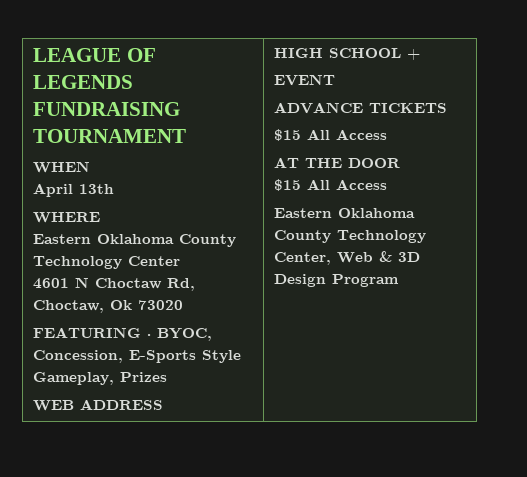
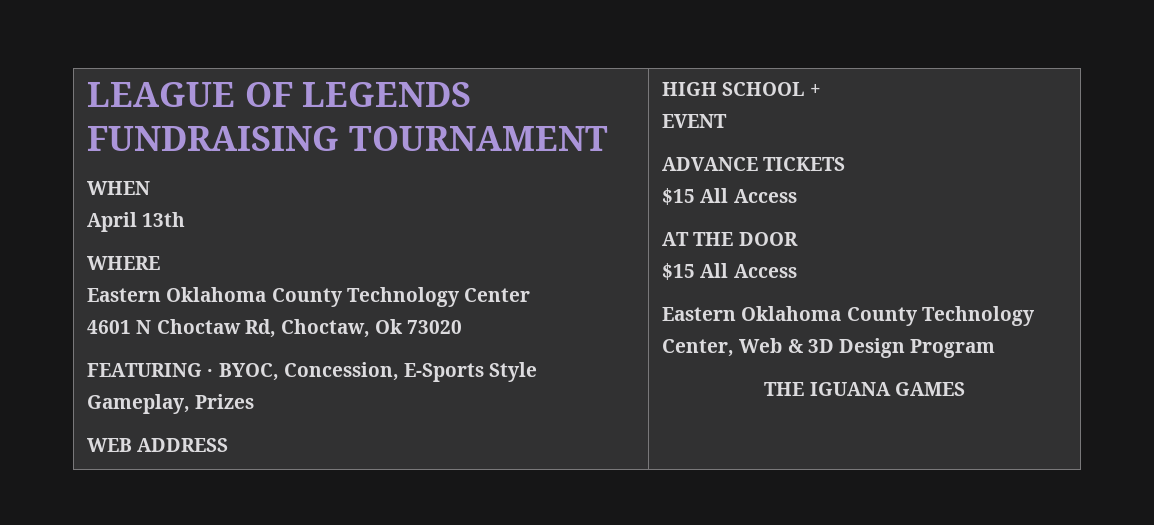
(400, 280) none -> [764,382,965,396] // THE IGUANA GAMES

